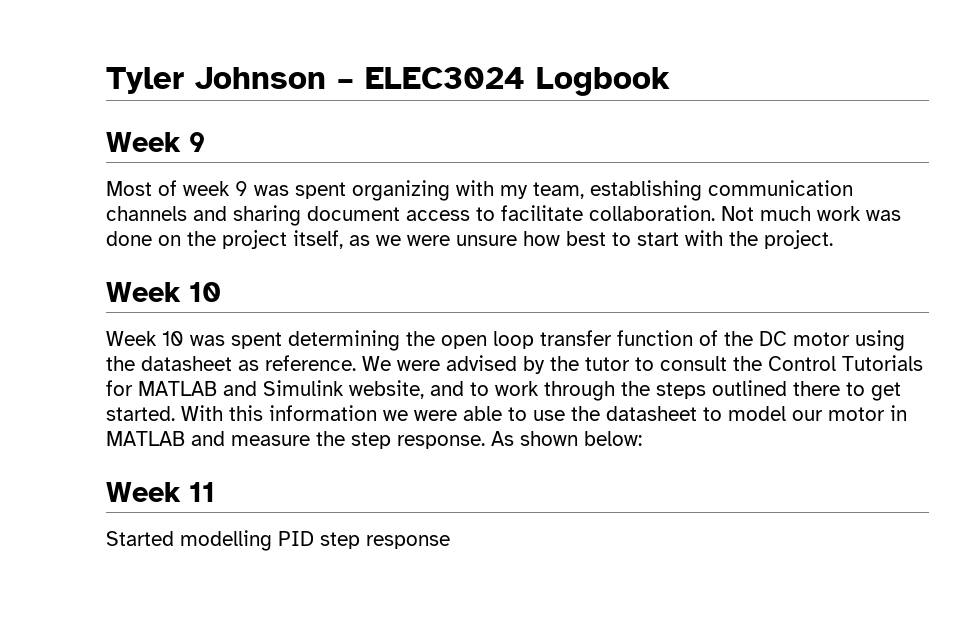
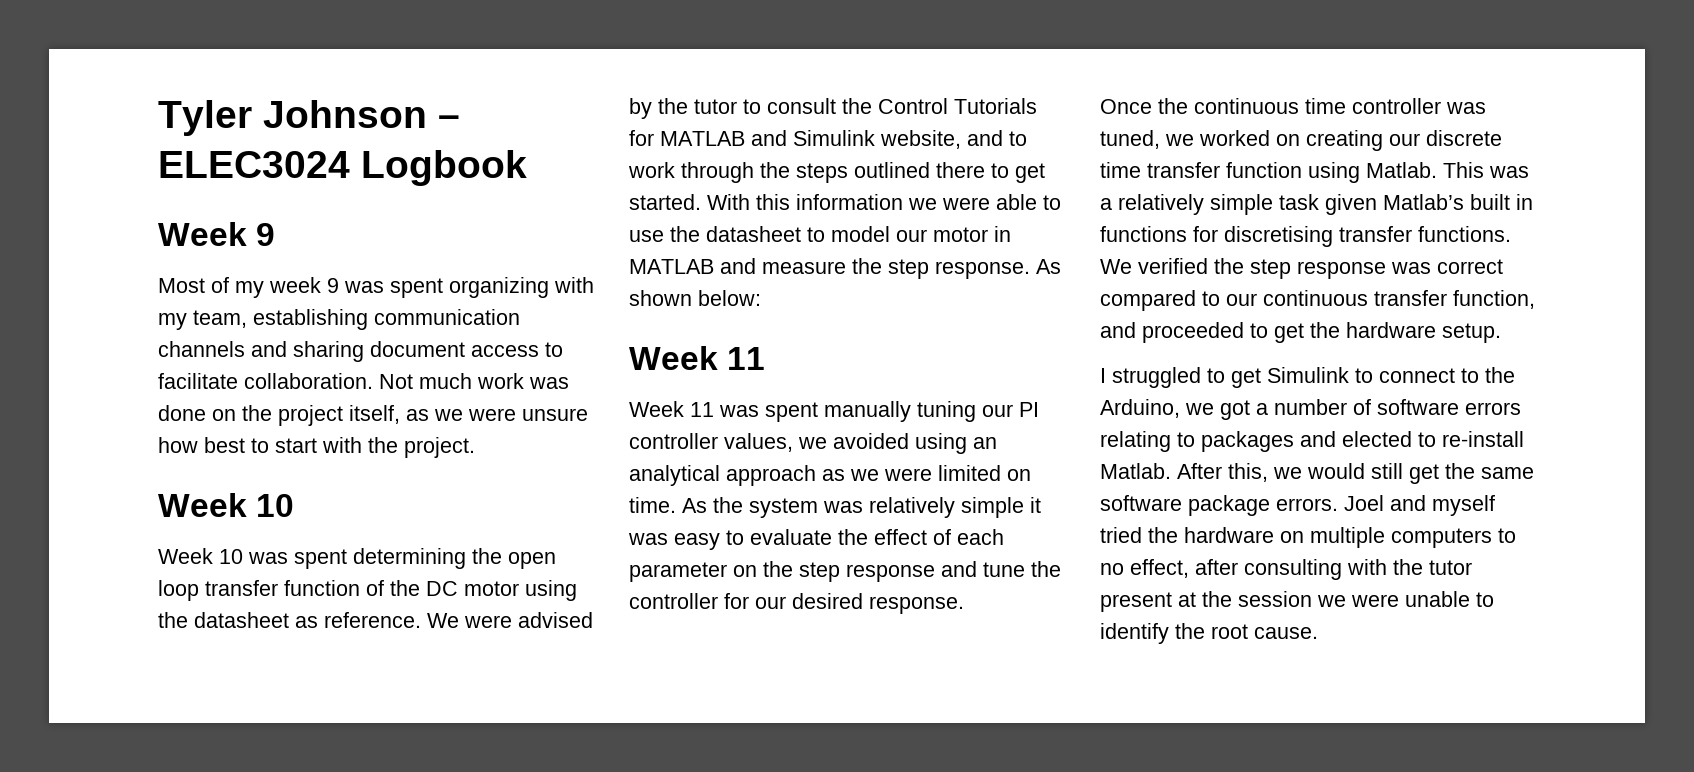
(177, 188) none -> [235,281,264,298] my
[106,530,450,551] Started modelling PID step response -> [629,401,1039,422] [629,433,997,454] [629,465,1031,486] [629,497,1041,518] [628,529,1004,550] [629,561,1061,582] [629,593,964,614] [1100,98,1486,114] [1100,130,1502,151] [1100,162,1529,183] [1100,194,1533,215] [1100,226,1511,247] [1100,258,1503,279] [1100,290,1535,311] [1100,322,1501,343] [1100,367,1515,388] [1100,399,1521,420] [1100,431,1524,452] [1100,463,1534,484] [1100,495,1495,516] [1100,527,1516,548] [1100,559,1472,580] [1100,591,1494,612] [1100,623,1318,644] Week 11 was spent manually tuning our PI controller values, we avoided using an analytical approach as we were limited on time. As the system was relatively simple it was easy to evaluate the effect of each parameter on the step response and tune the controller for our desired response. // Once the continuous time controller was tuned, we worked on creating our discrete time transfer function using Matlab. This was a relatively simple task given Matlab’s built in functions for discretising transfer functions. We verified the step response was correct compared to our continuous transfer function, and proceeded to get the hardware setup. // I struggled to get Simulink to connect to the Arduino, we got a number of software errors relating to packages and elected to re-install Matlab. After this, we would still get the same software package errors. Joel and myself tried the hardware on multiple computers to no effect, after consulting with the tutor present at the session we were unable to identify the root cause.

